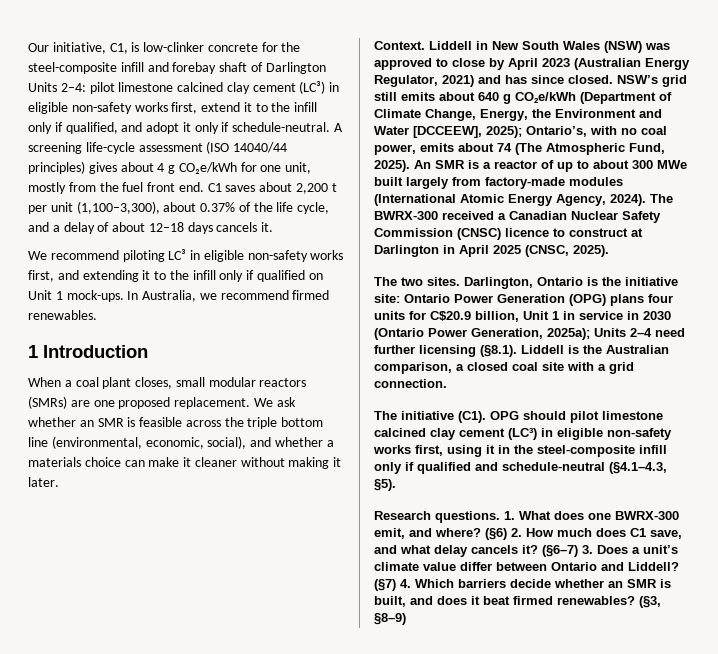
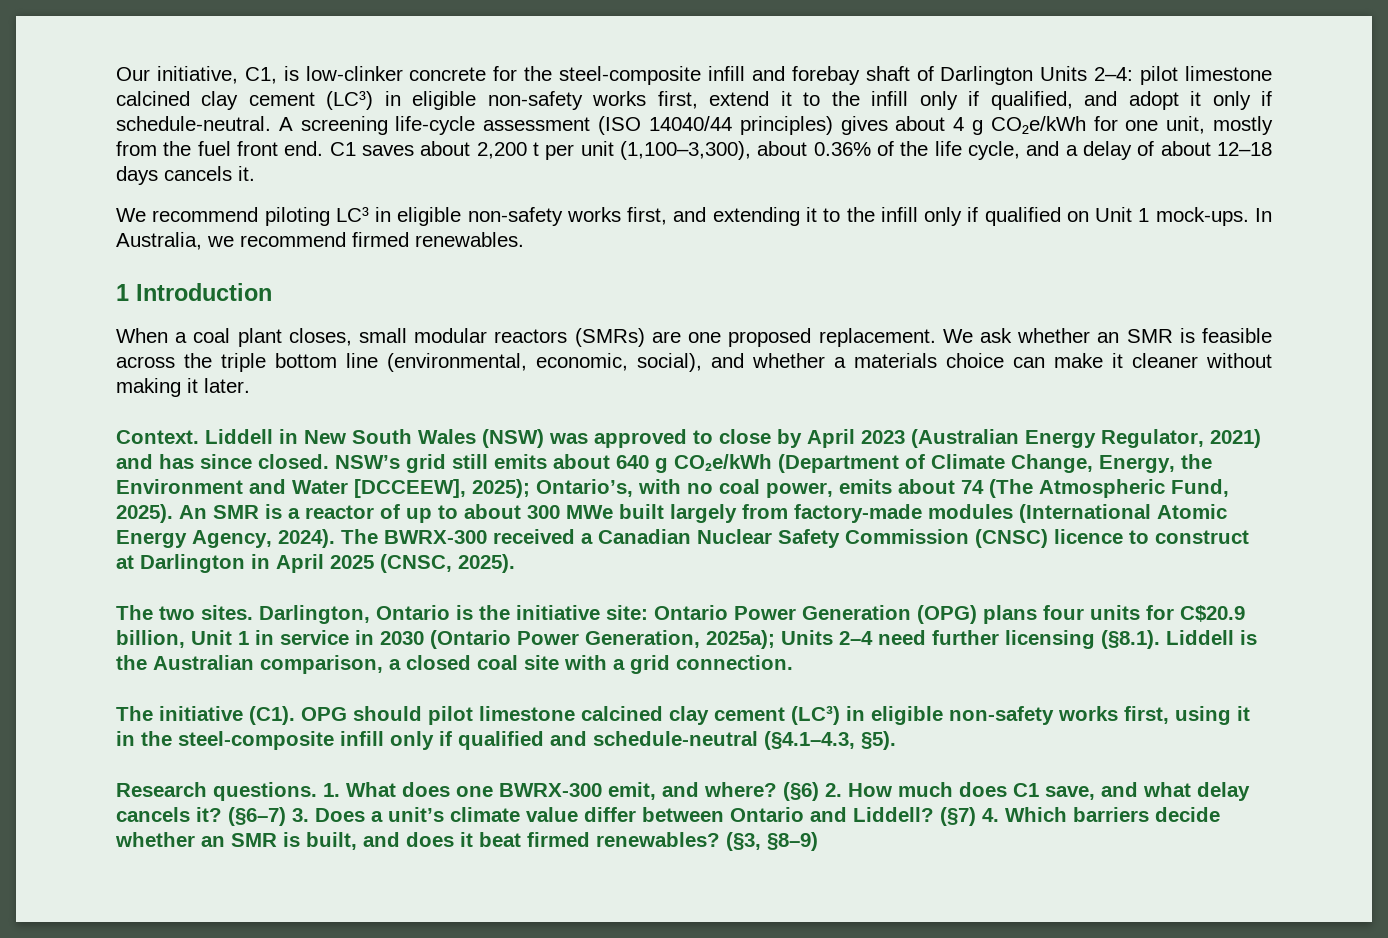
[200,202,236,212] 0.37% -> [813,142,871,156] 0.36%

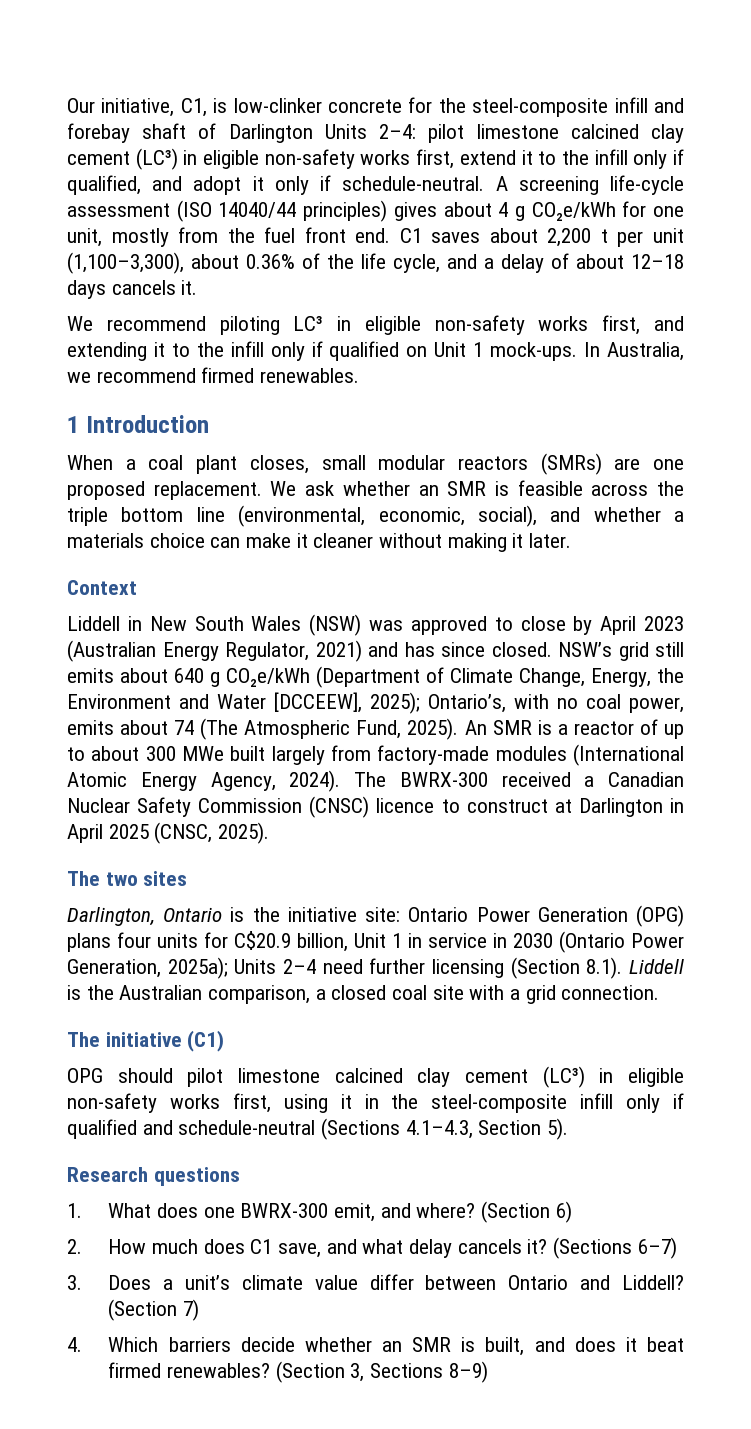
[116,430,199,444] Context. -> [67,580,137,595] Context //
[201,605,253,620] sites. -> [143,871,188,886] sites //
[1101,630,1160,649] (§8.1). -> [510,957,623,979] (Section 8.1).
[249,706,295,725] (C1). -> [187,1030,225,1052] (C1) //
[764,731,896,750] (§4.1–4.3, §5). -> [321,1118,569,1140] (Sections 4.1–4.3, Section 5).
[213,782,317,801] questions. -> [153,1167,240,1186] questions //
[783,782,819,801] (§6) -> [481,1201,572,1223] (Section 6) //
[228,807,286,826] (§6–7) -> [553,1237,677,1259] (Sections 6–7) //
[940,807,976,826] (§7) -> [108,1299,200,1321] (Section 7) //
[726,832,818,851] (§3, §8–9) -> [275,1361,488,1383] (Section 3, Sections 8–9)

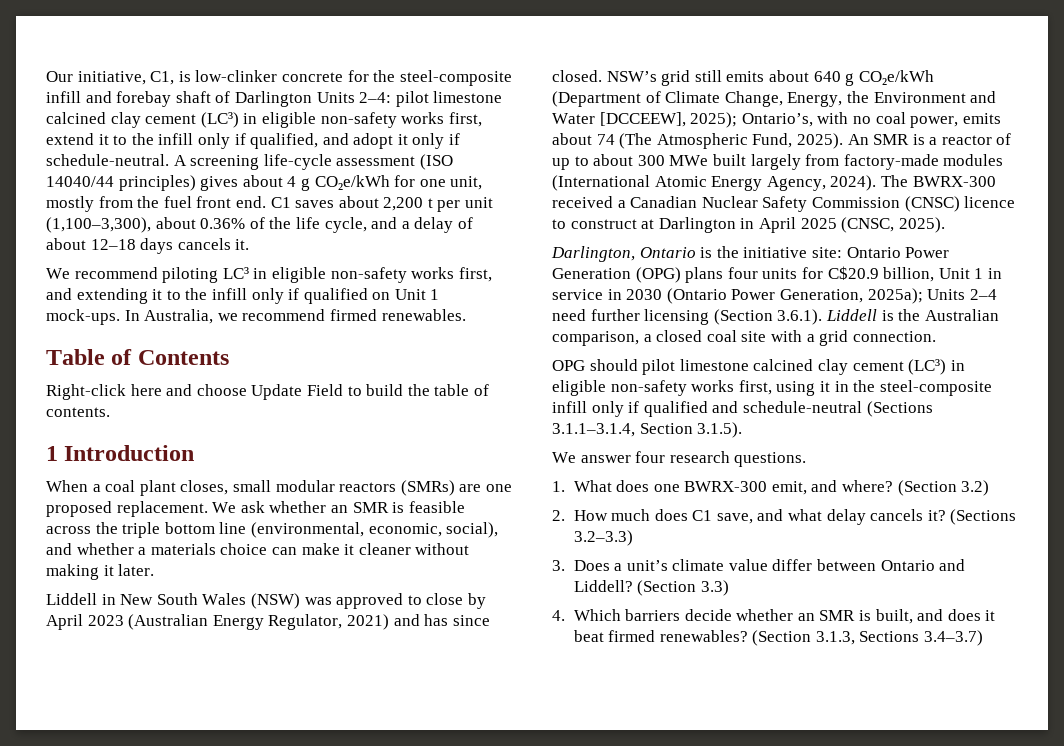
(360, 375) none -> [46,349,229,365] [46,384,489,400] [46,407,110,417] // Table of Contents // Right-click here and choose Update Field to build the table of contents.
[67,580,137,595] // Context -> (155, 570) none
[67,871,188,886] // The two sites -> (945, 225) none
[586,957,623,979] 8.1). -> [777,309,823,325] 3.6.1).
[67,1030,225,1052] // The initiative (C1) -> (936, 336) none
[405,1118,569,1140] [67,1167,240,1186] 4.1–4.3, Section 5). // Research questions -> [552,422,743,438] [552,451,807,467] 3.1.1–3.1.4, Section 3.1.5). // We answer four research questions.
[555,1201,572,1223] 6) -> [961,480,990,496] 3.2)
[637,1237,677,1259] 6–7) -> [573,530,633,546] 3.2–3.3)
[183,1299,200,1321] 7) -> [700,580,729,596] 3.3)
[350,1361,488,1383] 3, Sections 8–9) -> [815,630,984,646] 3.1.3, Sections 3.4–3.7)

